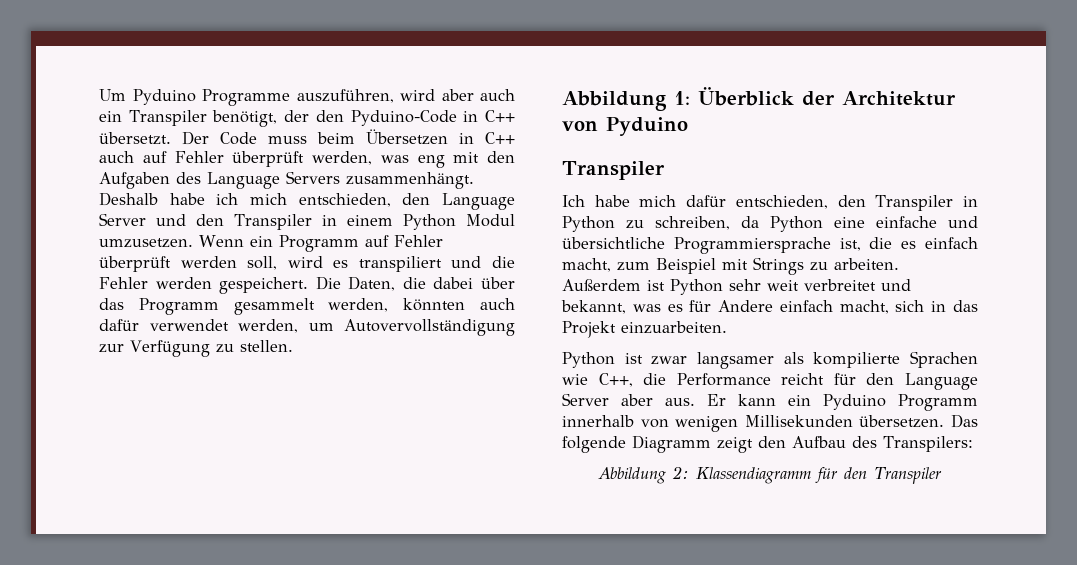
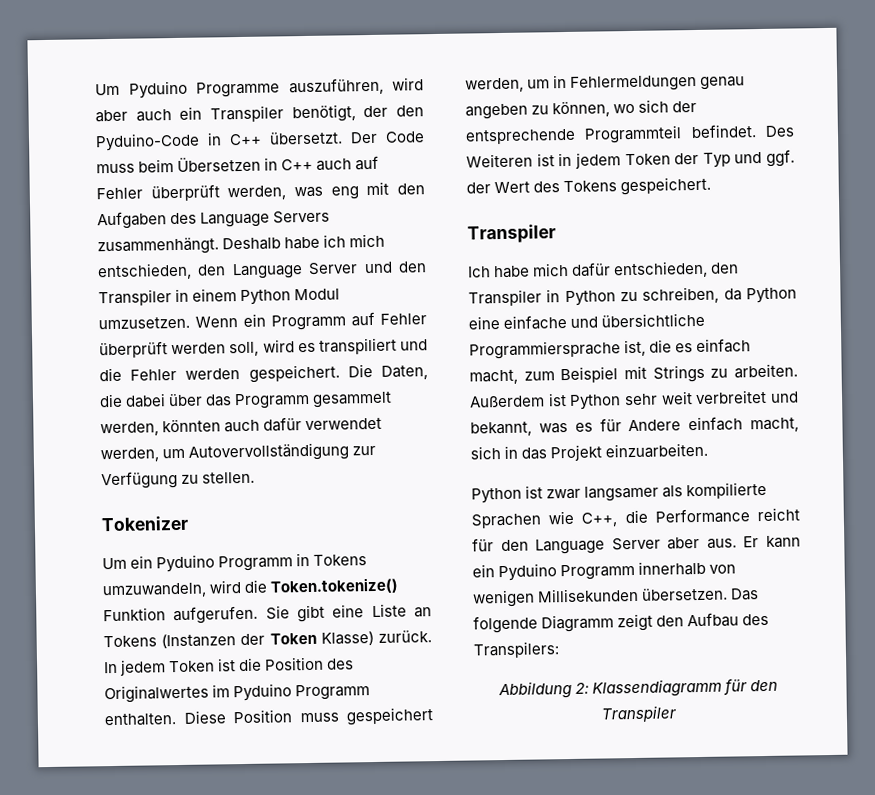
[562,87,956,111] [562,117,688,136] Abbildung 1: Überblick der Architektur von Pyduino -> [101,515,189,532] [102,552,368,573] [102,577,399,599] [103,603,432,625] [103,630,432,649] [104,656,355,676] [104,683,371,704] [104,707,434,727] [465,74,746,93] [465,99,698,120] [465,124,795,145] [466,149,795,169] [466,176,712,196] Tokenizer // Um ein Pyduino Programm in Tokens umzuwandeln, wird die Token.tokenize() Funktion aufgerufen. Sie gibt eine Liste an Tokens (Instanzen der Token Klasse) zurück. In jedem Token ist die Position des Originalwertes im Pyduino Programm enthalten. Diese Position muss gespeichert werden, um in Fehlermeldungen genau angeben zu können, wo sich der entsprechende Programmteil befindet. Des Weiteren ist in jedem Token der Typ und ggf. der Wert des Tokens gespeichert.

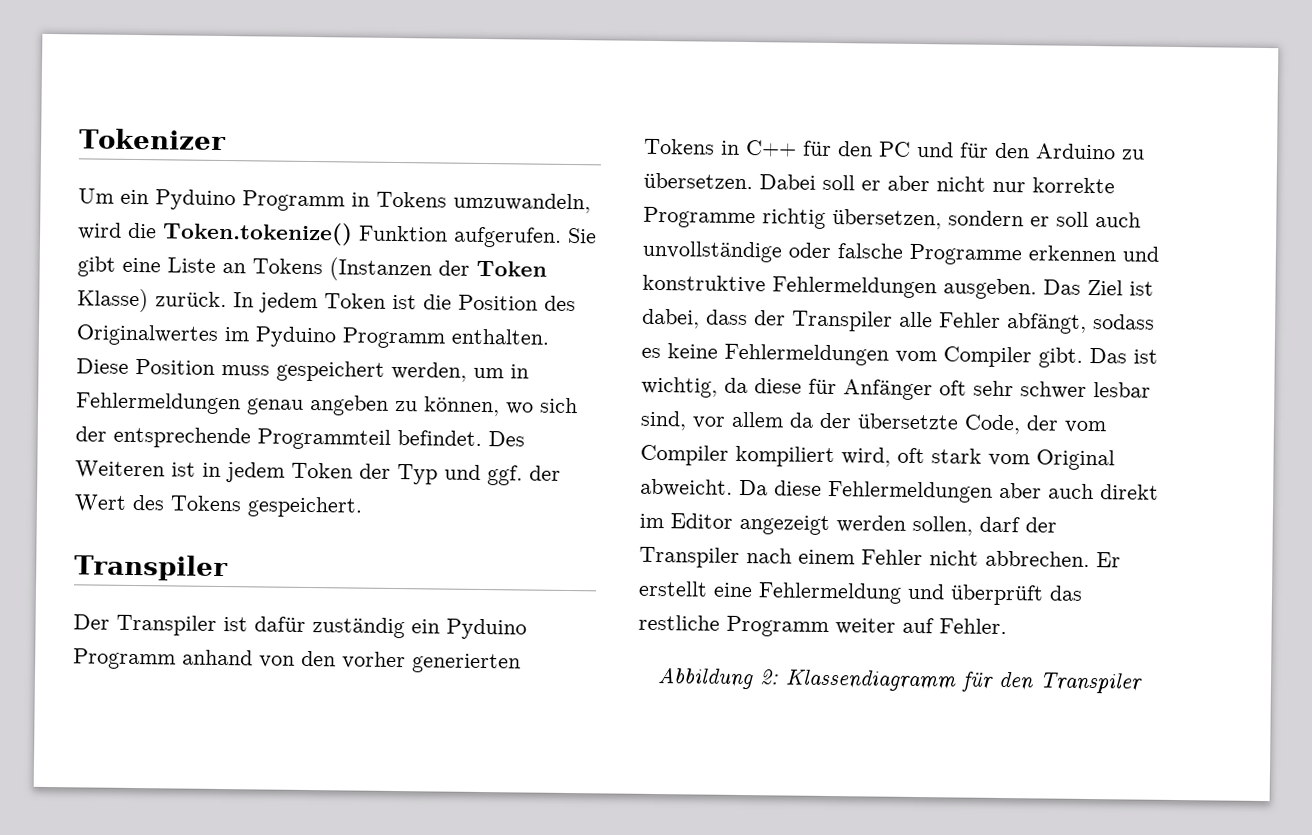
[95,77,424,99] [95,104,424,123] [95,131,425,152] [96,155,380,174] [96,181,425,202] [97,210,331,230] [97,233,386,256] [97,261,427,281] [98,288,341,307] [98,311,427,331] [99,337,428,359] [99,363,428,383] [99,391,393,410] [100,417,383,437] [100,442,377,463] [101,471,256,490] Um Pyduino Programme auszuführen, wird aber auch ein Transpiler benötigt, der den Pyduino-Code in C++ übersetzt. Der Code muss beim Übersetzen in C++ auch auf Fehler überprüft werden, was eng mit den Aufgaben des Language Servers zusammenhängt. Deshalb habe ich mich entschieden, den Language Server und den Transpiler in einem Python Modul umzusetzen. Wenn ein Programm auf Fehler überprüft werden soll, wird es transpiliert und die Fehler werden gespeichert. Die Daten, die dabei über das Programm gesammelt werden, könnten auch dafür verwendet werden, um Autovervollständigung zur Verfügung zu stellen. // -> (79, 139) none
[467,260,740,279] [468,286,797,307] [468,312,706,330] [469,338,752,360] [469,363,798,385] [469,389,799,410] [470,416,799,437] [470,442,709,462] [471,481,768,504] [471,507,800,529] [472,535,801,555] [472,560,737,582] [472,587,760,608] [473,612,770,634] [473,641,560,659] Ich habe mich dafür entschieden, den Transpiler in Python zu schreiben, da Python eine einfache und übersichtliche Programmiersprache ist, die es einfach macht, zum Beispiel mit Strings zu arbeiten. Außerdem ist Python sehr weit verbreitet und bekannt, was es für Andere einfach macht, sich in das Projekt einzuarbeiten. // Python ist zwar langsamer als kompilierte Sprachen wie C++, die Performance reicht für den Language Server aber aus. Er kann ein Pyduino Programm innerhalb von wenigen Millisekunden übersetzen. Das folgende Diagramm zeigt den Aufbau des Transpilers: -> [73,614,527,640] [73,648,521,674] [644,138,1145,160] [643,172,1115,194] [643,206,1141,230] [642,240,1159,266] [642,274,1154,300] [642,308,1155,334] [641,343,1158,368] [641,376,1151,401] [640,410,1106,435] [640,444,1115,471] [640,478,1159,503] [639,513,1057,536] [639,546,1121,568] [638,580,1083,606] [638,614,1007,638] Der Transpiler ist dafür zuständig ein Pyduino Programm anhand von den vorher generierten Tokens in C++ für den PC und für den Arduino zu übersetzen. Dabei soll er aber nicht nur korrekte Programme richtig übersetzen, sondern er soll auch unvollständige oder falsche Programme erkennen und konstruktive Fehlermeldungen ausgeben. Das Ziel ist dabei, dass der Transpiler alle Fehler abfängt, sodass es keine Fehlermeldungen vom Compiler gibt. Das ist wichtig, da diese für Anfänger oft sehr schwer lesbar sind, vor allem da der übersetzte Code, der vom Compiler kompiliert wird, oft stark vom Original abweicht. Da diese Fehlermeldungen aber auch direkt im Editor angezeigt werden sollen, darf der Transpiler nach einem Fehler nicht abbrechen. Er erstellt eine Fehlermeldung und überprüft das restliche Programm weiter auf Fehler.

